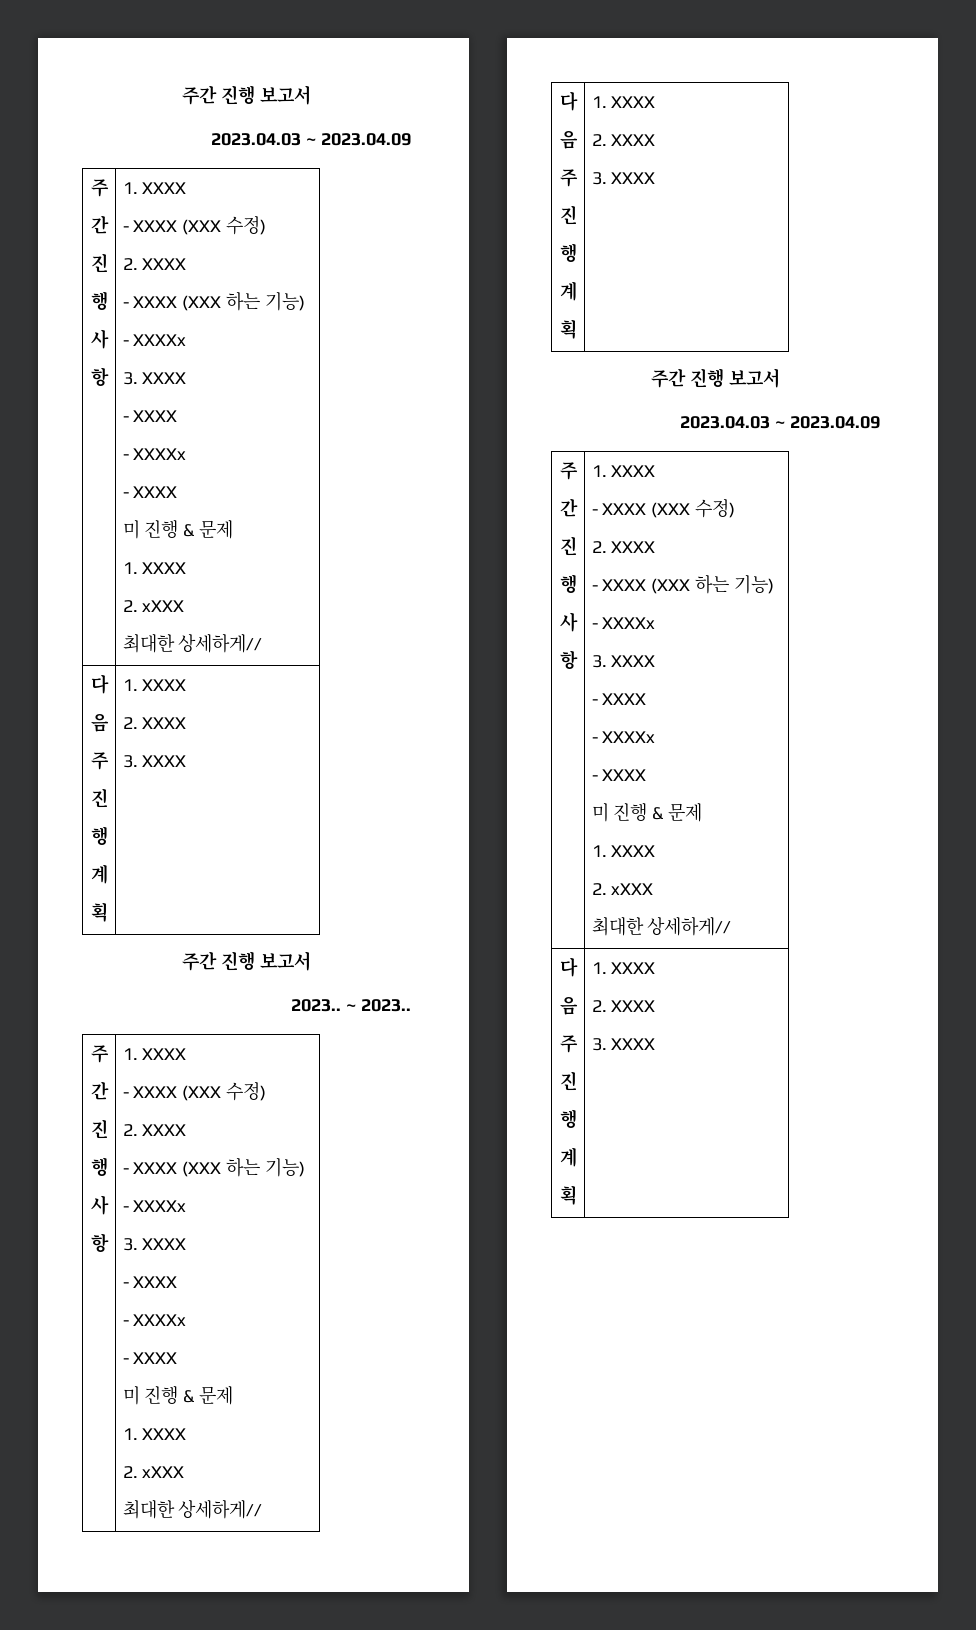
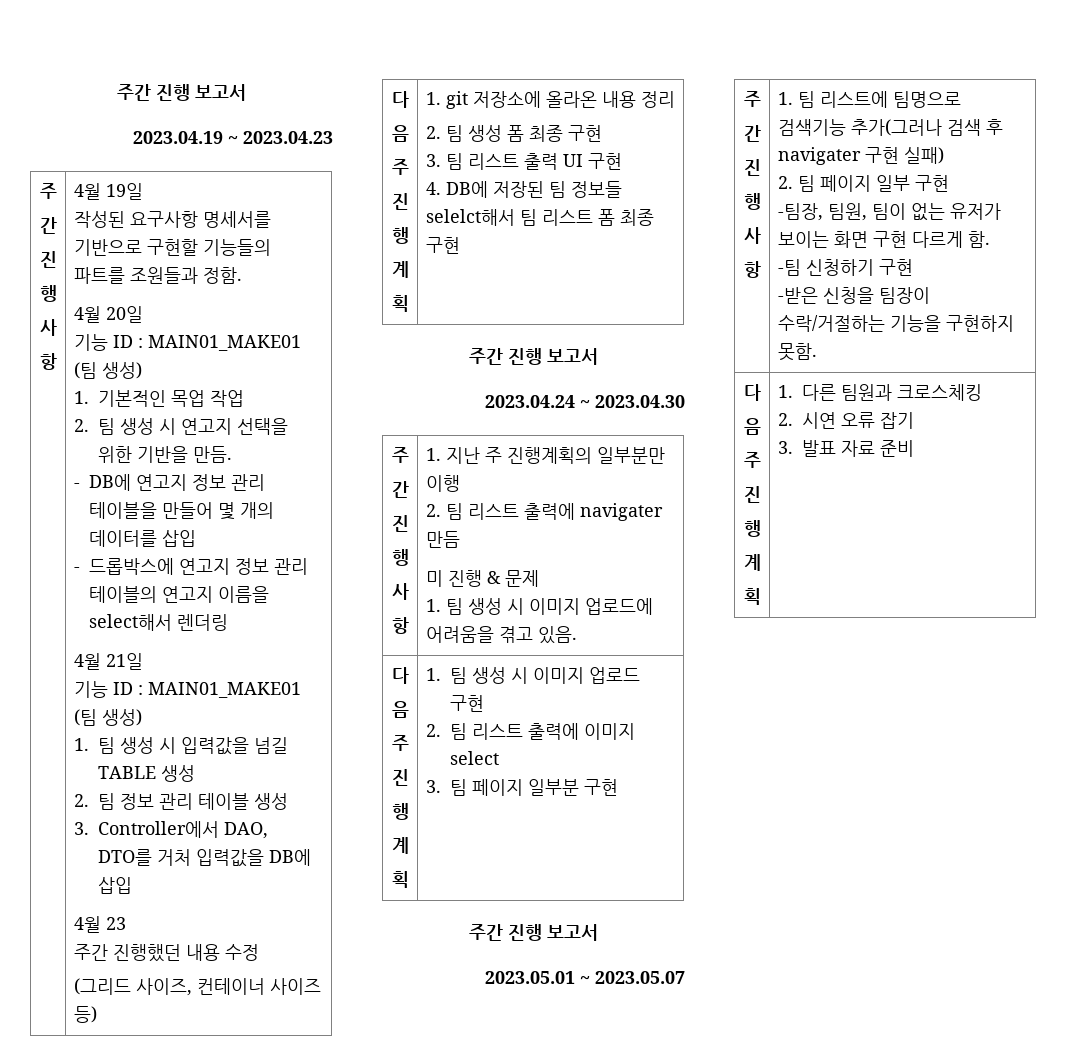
[182,85,311,105] [211,133,411,146] [90,179,109,197] [90,215,109,234] [90,253,108,273] [90,291,108,310] [90,329,109,349] [90,367,109,386] [122,182,187,194] [122,216,267,235] [122,258,187,270] [122,292,306,311] [122,334,187,346] [122,372,187,385] [122,410,178,422] [122,448,187,460] [122,486,178,498] [122,520,234,539] [122,562,187,574] [122,600,185,612] [122,634,263,653] [90,674,109,694] [90,714,109,732] [90,752,109,770] [90,788,108,808] [90,826,108,845] [90,864,108,884] [90,902,108,922] [122,679,187,691] [122,717,187,729] [122,755,187,768] [182,951,311,971] [291,999,411,1012] [90,1045,109,1063] [90,1081,109,1100] [90,1119,108,1139] [90,1157,108,1176] [90,1195,109,1215] [90,1233,109,1252] [122,1048,187,1060] [122,1082,267,1101] [122,1124,187,1136] [122,1158,306,1177] [122,1200,187,1212] [122,1238,187,1251] [122,1276,178,1288] [122,1314,187,1326] [122,1352,178,1364] [122,1386,234,1405] [122,1428,187,1440] [122,1466,185,1478] [122,1500,263,1519] [559,91,578,111] [559,131,578,149] [559,169,578,187] [559,205,577,225] [559,243,577,262] [559,281,577,301] [559,319,577,339] [591,96,656,108] [591,134,656,146] [591,172,656,185] [651,368,780,388] [680,416,880,429] [559,462,578,480] [559,498,578,517] [559,536,577,556] [559,574,577,593] [559,612,578,632] [559,650,578,669] [591,465,656,477] [591,499,736,518] [591,541,656,553] [591,575,775,594] [591,617,656,629] [591,655,656,668] [591,693,647,705] [591,731,656,743] [591,769,647,781] [591,803,703,822] [591,845,656,857] [591,883,654,895] [591,917,732,936] [559,957,578,977] [559,997,578,1015] [559,1035,578,1053] [559,1071,577,1091] [559,1109,577,1128] [559,1147,577,1167] [559,1185,577,1205] [591,962,656,974] [591,1000,656,1012] [591,1038,656,1051] 주간 진행 보고서 // 2023.04.03 ~ 2023.04.09 // 주 // 간 // 진 // 행 // 사 // 항 | 1. XXXX // - XXXX (XXX 수정) // 2. XXXX // - XXXX (XXX 하는 기능) // - XXXXx // 3. XXXX // - XXXX // - XXXXx // - XXXX // 미 진행 & 문제 // 1. XXXX // 2. xXXX // 최대한 상세하게// // 다 // 음 // 주 // 진 // 행 // 계 // 획 | 1. XXXX // 2. XXXX // 3. XXXX // 주간 진행 보고서 // 2023.. ~ 2023.. // 주 // 간 // 진 // 행 // 사 // 항 | 1. XXXX // - XXXX (XXX 수정) // 2. XXXX // - XXXX (XXX 하는 기능) // - XXXXx // 3. XXXX // - XXXX // - XXXXx // - XXXX // 미 진행 & 문제 // 1. XXXX // 2. xXXX // 최대한 상세하게// // 다 // 음 // 주 // 진 // 행 // 계 // 획 | 1. XXXX // 2. XXXX // 3. XXXX // 주간 진행 보고서 // 2023.04.03 ~ 2023.04.09 // 주 // 간 // 진 // 행 // 사 // 항 | 1. XXXX // - XXXX (XXX 수정) // 2. XXXX // - XXXX (XXX 하는 기능) // - XXXXx // 3. XXXX // - XXXX // - XXXXx // - XXXX // 미 진행 & 문제 // 1. XXXX // 2. xXXX // 최대한 상세하게// // 다 // 음 // 주 // 진 // 행 // 계 // 획 | 1. XXXX // 2. XXXX // 3. XXXX -> [117,84,246,101] [133,131,333,144] [39,183,57,199] [39,217,57,234] [39,251,57,268] [39,285,57,302] [39,319,57,336] [39,353,57,370] [73,183,143,200] [73,211,271,228] [73,239,271,256] [73,267,242,284] [73,306,143,323] [73,334,301,351] [73,362,142,379] [73,390,244,407] [73,418,288,435] [97,446,232,463] [73,474,265,491] [88,502,274,520] [88,530,196,547] [73,558,308,575] [88,586,269,603] [88,614,228,631] [73,653,143,670] [73,681,301,698] [73,709,142,726] [73,737,288,755] [97,765,195,782] [73,793,288,810] [73,821,268,839] [97,849,311,867] [97,877,132,894] [73,916,126,933] [73,944,259,962] [73,978,321,996] [73,1006,97,1023] [391,91,409,108] [391,125,409,142] [391,159,409,175] [391,193,409,210] [391,227,409,244] [391,261,409,278] [391,295,409,312] [425,91,675,109] [425,125,602,142] [425,153,622,170] [425,181,622,198] [425,209,654,226] [425,237,460,254] [469,348,598,365] [485,395,685,408] [391,447,409,463] [391,481,409,498] [391,515,409,532] [391,549,409,566] [391,583,409,600] [391,617,409,634] [425,447,665,464] [425,475,460,492] [425,503,663,521] [425,531,460,548] [425,570,539,587] [425,598,653,615] [425,626,577,644] [391,667,409,684] [391,701,409,718] [391,735,409,751] [391,769,409,786] [391,803,409,820] [391,837,409,854] [391,871,409,888] [425,667,640,684] [449,695,484,712] [425,723,635,740] [449,751,499,765] [425,779,618,796] [469,924,598,941] [485,971,685,984] [743,91,761,107] [743,125,761,142] [743,159,761,176] [743,193,761,210] [743,227,761,244] [743,261,761,278] [777,91,961,108] [777,119,1003,136] [777,147,944,165] [777,175,949,192] [777,203,1001,221] [777,231,990,248] [777,259,913,276] [777,287,930,304] [777,315,1014,332] [777,343,817,361] [743,384,761,401] [743,418,761,435] [743,452,761,468] [743,486,761,503] [743,520,761,537] [743,554,761,571] [743,588,761,605] [777,384,982,401] [777,412,914,429] [777,440,914,457] 주간 진행 보고서 // 2023.04.19 ~ 2023.04.23 // 주 // 간 // 진 // 행 // 사 // 항 | 4월 19일 // 작성된 요구사항 명세서를 기반으로 구현할 기능들의 파트를 조원들과 정함. // 4월 20일 // 기능 ID : MAIN01_MAKE01 (팀 생성) // 1. 기본적인 목업 작업 // 2. 팀 생성 시 연고지 선택을 위한 기반을 만듬. // - DB에 연고지 정보 관리 테이블을 만들어 몇 개의 데이터를 삽입 // - 드롭박스에 연고지 정보 관리 테이블의 연고지 이름을 select해서 렌더링 // 4월 21일 // 기능 ID : MAIN01_MAKE01 (팀 생성) // 1. 팀 생성 시 입력값을 넘길 TABLE 생성 // 2. 팀 정보 관리 테이블 생성 // 3. Controller에서 DAO, DTO를 거처 입력값을 DB에 삽입 // 4월 23 // 주간 진행했던 내용 수정 // (그리드 사이즈, 컨테이너 사이즈 등) // 다 // 음 // 주 // 진 // 행 // 계 // 획 | 1. git 저장소에 올라온 내용 정리 // 2. 팀 생성 폼 최종 구현 // 3. 팀 리스트 출력 UI 구현 // 4. DB에 저장된 팀 정보들 selelct해서 팀 리스트 폼 최종 구현 // 주간 진행 보고서 // 2023.04.24 ~ 2023.04.30 // 주 // 간 // 진 // 행 // 사 // 항 | 1. 지난 주 진행계획의 일부분만 이행 // 2. 팀 리스트 출력에 navigater 만듬 // 미 진행 & 문제 // 1. 팀 생성 시 이미지 업로드에 어려움을 겪고 있음. // 다 // 음 // 주 // 진 // 행 // 계 // 획 | 1. 팀 생성 시 이미지 업로드 구현 // 2. 팀 리스트 출력에 이미지 select // 3. 팀 페이지 일부분 구현 // 주간 진행 보고서 // 2023.05.01 ~ 2023.05.07 // 주 // 간 // 진 // 행 // 사 // 항 | 1. 팀 리스트에 팀명으로 검색기능 추가(그러나 검색 후 navigater 구현 실패) // 2. 팀 페이지 일부 구현 // -팀장, 팀원, 팀이 없는 유저가 보이는 화면 구현 다르게 함. // -팀 신청하기 구현 // -받은 신청을 팀장이 수락/거절하는 기능을 구현하지 못함. // 다 // 음 // 주 // 진 // 행 // 계 // 획 | 1. 다른 팀원과 크로스체킹 // 2. 시연 오류 잡기 // 3. 발표 자료 준비

